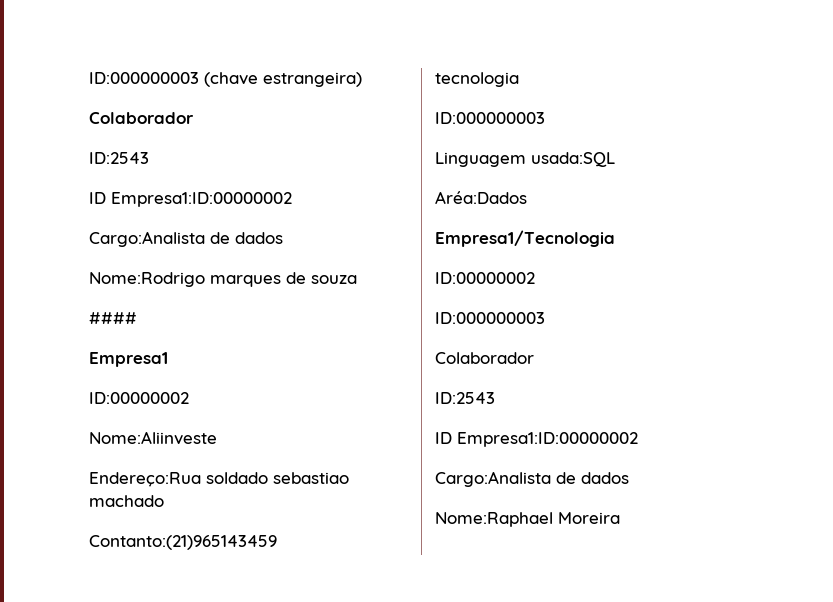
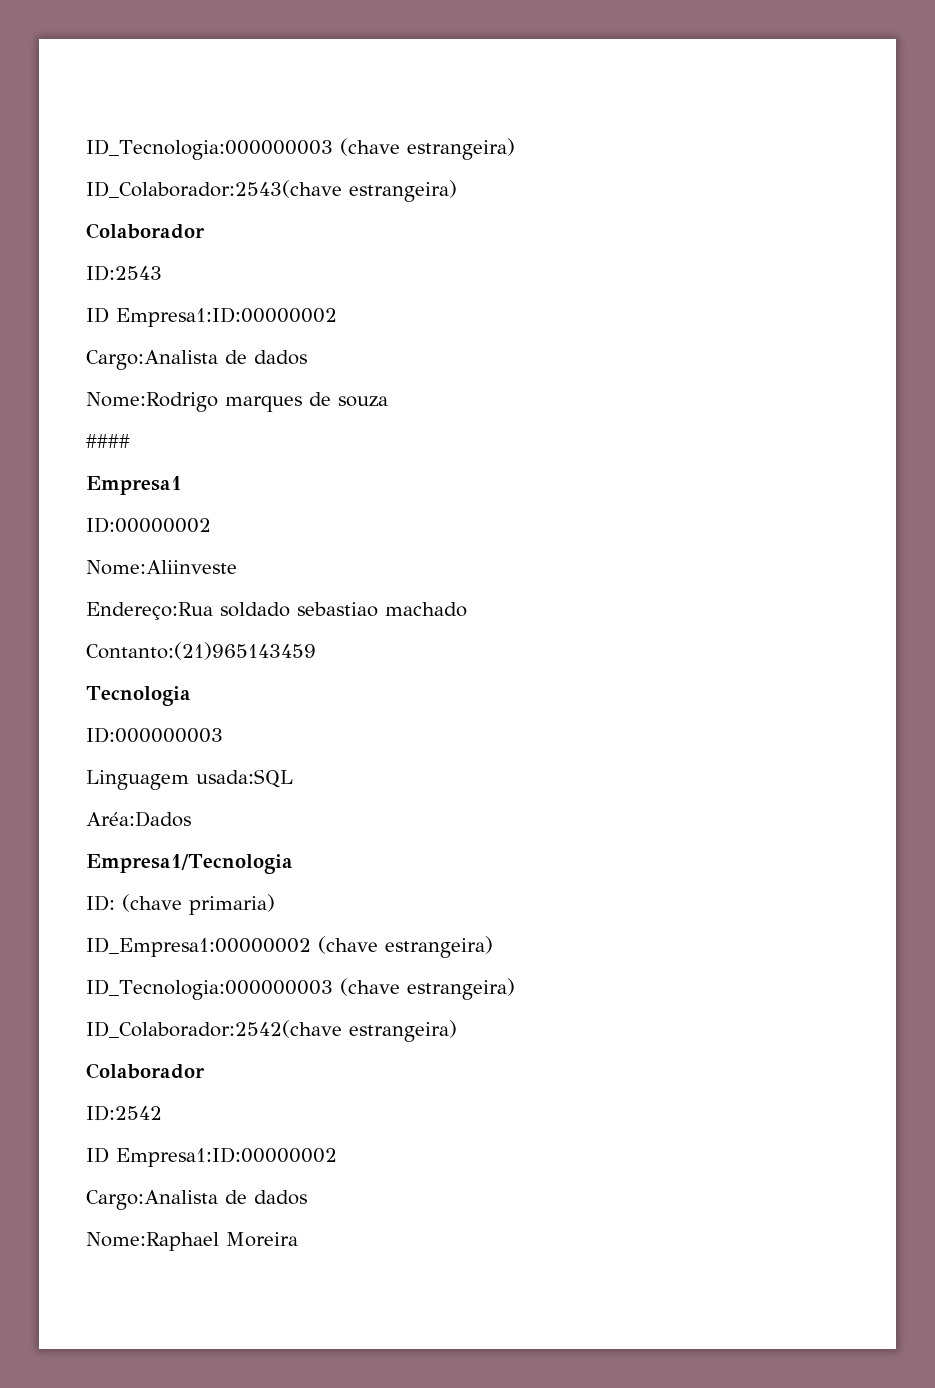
[89,72,362,87] ID:000000003 (chave estrangeira) -> [86,138,515,160] [86,180,457,202] ID_Tecnologia:000000003 (chave estrangeira) // ID_Colaborador:2543(chave estrangeira)
[435,72,519,87] tecnologia -> [86,686,191,706] Tecnologia
[435,272,535,284] [435,312,545,324] [435,352,534,364] [435,392,495,404] ID:00000002 // ID:000000003 // Colaborador // ID:2543 -> [86,894,275,915] [86,936,493,958] [86,978,515,1000] [86,1020,457,1042] [86,1063,205,1079] [86,1105,162,1121] ID: (chave primaria) // ID_Empresa1:00000002 (chave estrangeira) // ID_Tecnologia:000000003 (chave estrangeira) // ID_Colaborador:2542(chave estrangeira) // Colaborador // ID:2542

